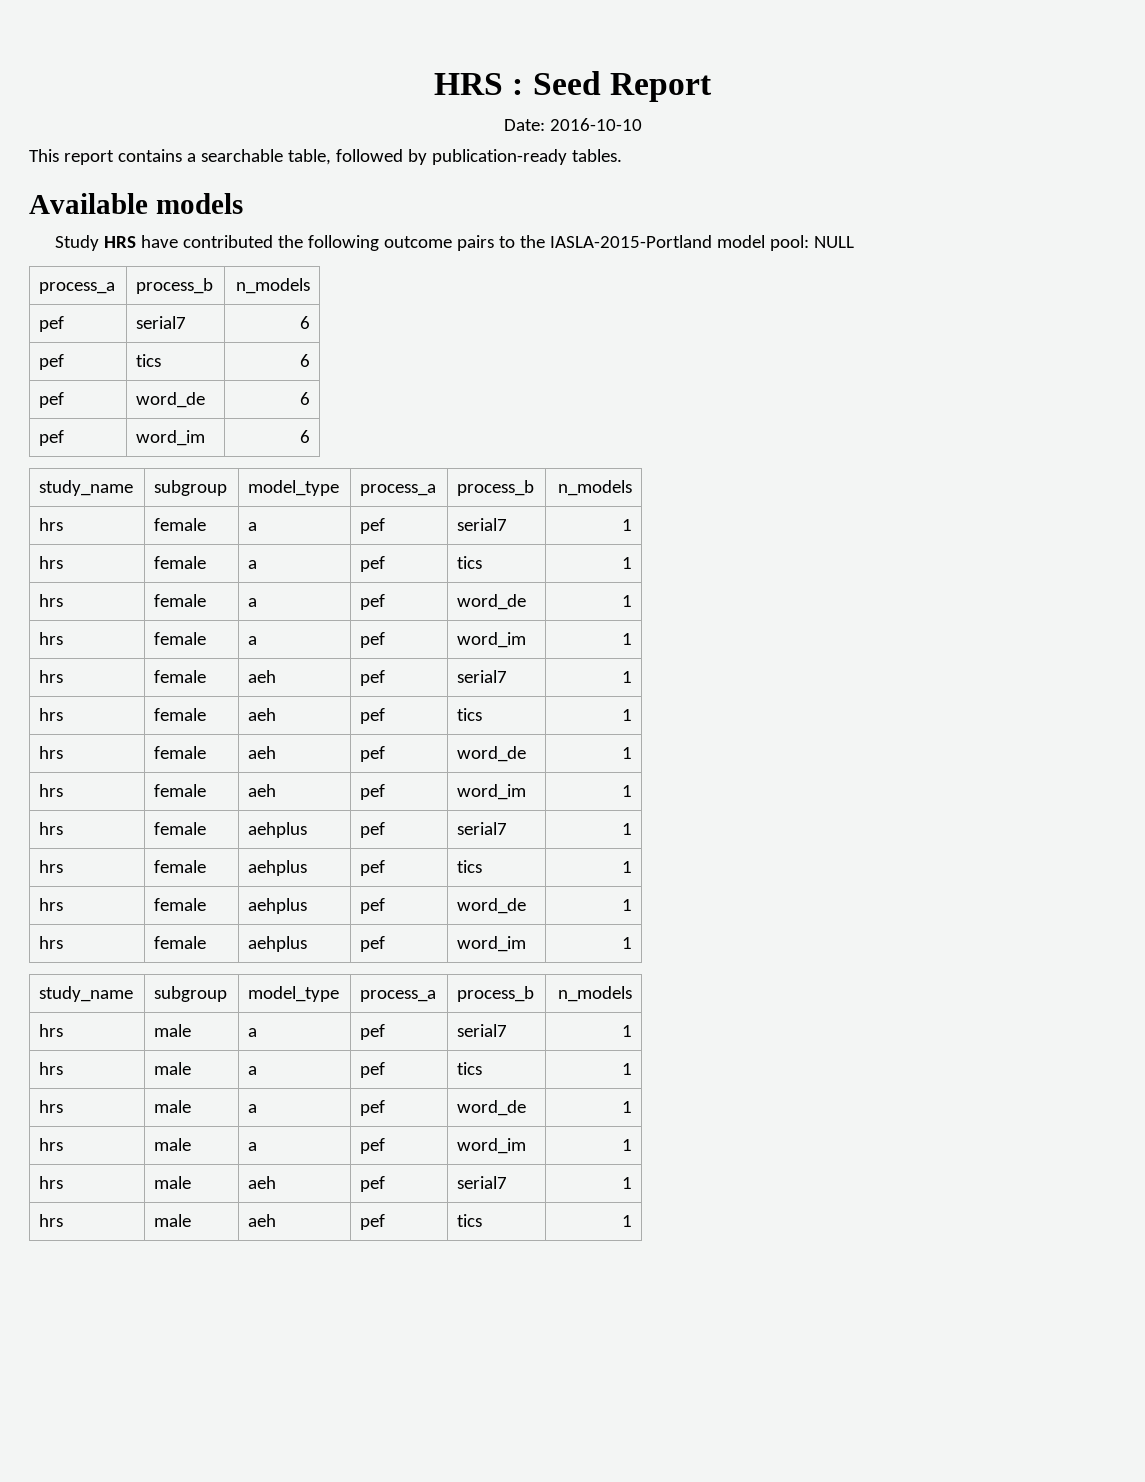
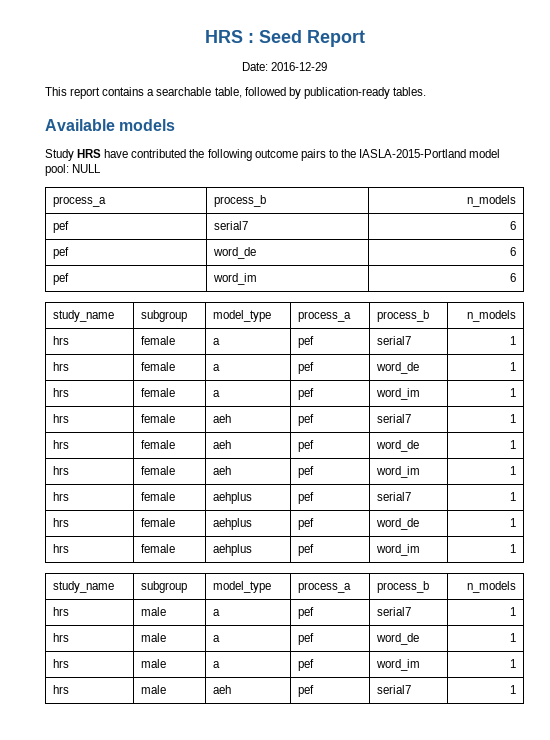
[549,118,642,131] 2016-10-10 -> [271,62,328,71] 2016-12-29
[39,354,65,370] [136,354,162,367] [299,354,310,367] // pef | tics | 6 -> (516, 225) none
[39,556,64,569] [154,556,207,569] [248,560,258,569] [360,556,386,572] [457,556,483,569] [621,557,632,569] // hrs | female | a | pef | tics | 1 -> (516, 340) none
[39,708,64,721] [154,708,207,721] [248,708,277,721] [360,708,386,724] [457,708,483,721] [621,709,632,721] // hrs | female | aeh | pef | tics | 1 -> (516, 418) none
[39,860,64,873] [154,860,207,873] [248,860,308,876] [360,860,386,876] [457,860,483,873] [621,861,632,873] // hrs | female | aehplus | pef | tics | 1 -> (516, 496) none
[39,1062,64,1075] [154,1062,192,1075] [248,1066,258,1075] [360,1062,386,1078] [457,1062,483,1075] [621,1063,632,1075] // hrs | male | a | pef | tics | 1 -> (516, 611) none
[39,1214,64,1227] [154,1214,192,1227] [248,1214,277,1227] [360,1214,386,1230] [457,1214,483,1227] [621,1215,632,1227] // hrs | male | aeh | pef | tics | 1 -> (516, 689) none

